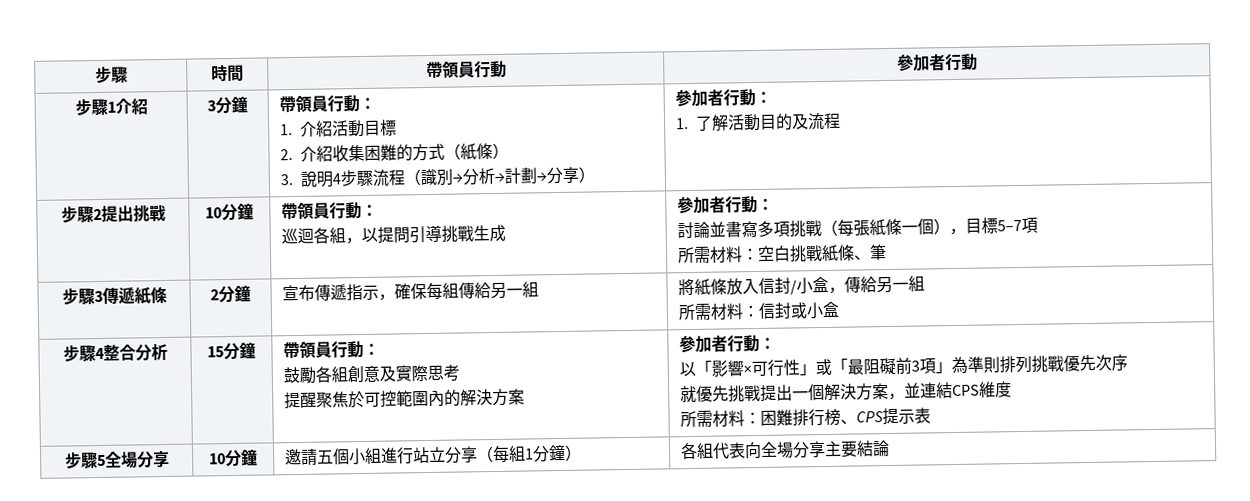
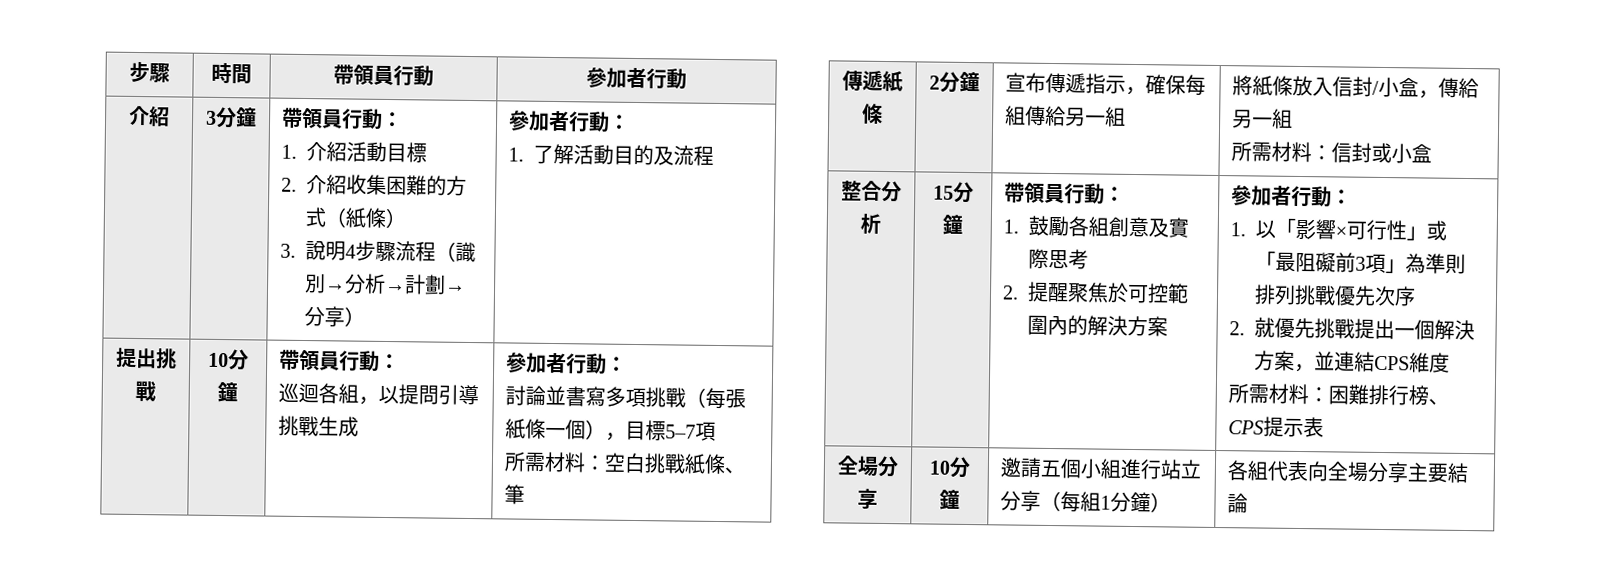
[74,98,116,117] 步驟1 -> (687, 79) none
[60,206,102,224] 步驟2 -> (714, 155) none
[61,288,103,306] 步驟3 -> (525, 494) none
[62,345,105,363] 步驟4 -> (1432, 153) none
(381, 349) none -> [1002,219,1019,234] 1.
(461, 373) none -> [1001,285,1019,300] 2.
(777, 343) none -> [1229,222,1246,237] 1.
(1129, 363) none -> [1228,321,1245,336] 2.
[64,452,106,470] 步驟5 -> (1324, 427) none

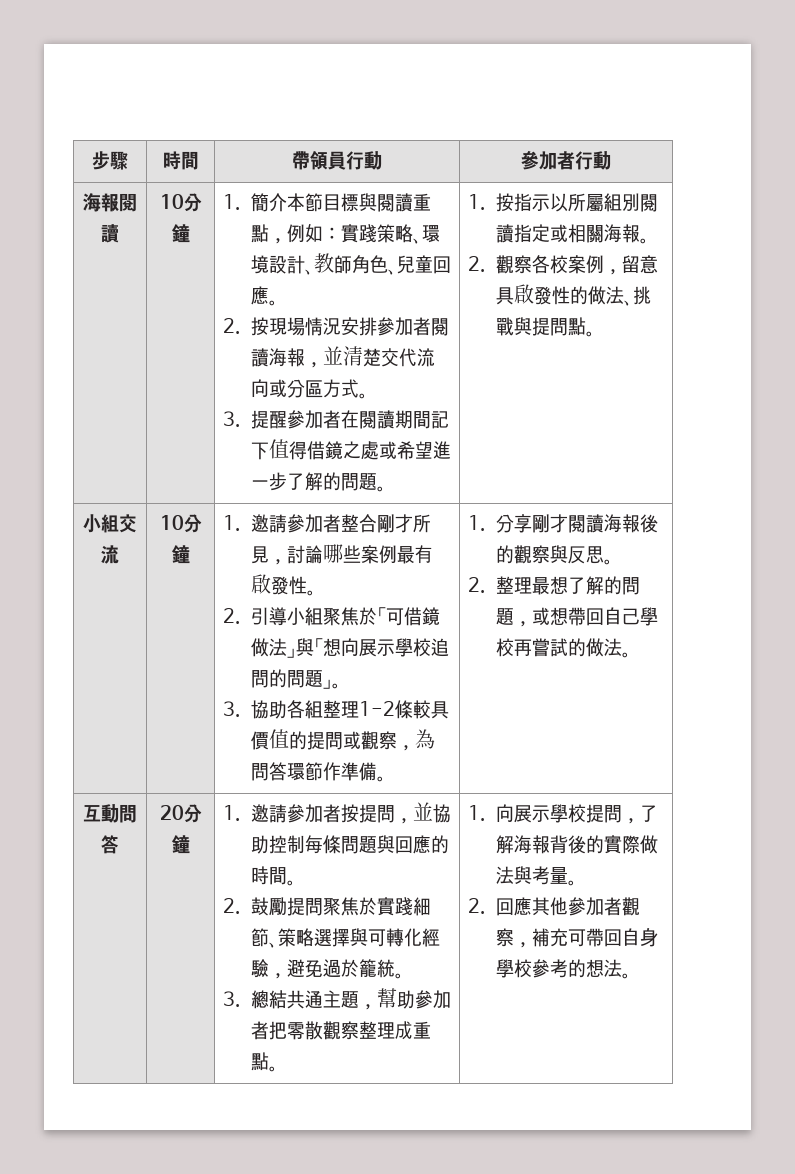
[128,105,170,127] [205,106,257,129] [280,107,403,130] [280,141,427,163] [280,174,467,196] [304,207,407,229] [279,240,476,263] [303,273,466,295] [303,306,365,328] [507,110,630,133] [507,143,714,166] [116,347,177,370] [135,380,156,402] [208,349,249,371] [217,381,238,403] [278,349,400,372] [277,382,479,406] [277,415,359,437] [505,352,627,375] [504,385,746,410] [504,418,716,441] [503,451,745,475] [503,484,525,505] [842,70,903,93] [862,103,883,124] [929,71,980,93] [1004,72,1206,96] [1004,105,1126,127] [1231,75,1479,99] [1231,108,1293,129] [1230,141,1432,164] [841,180,902,203] [860,213,881,234] [933,181,974,204] [942,214,963,235] [1003,182,1125,205] [1002,215,1189,238] [1027,248,1089,270] [1001,281,1189,304] [1026,315,1168,337] [1230,185,1352,208] [1229,218,1447,241] [1254,251,1466,274] [1253,284,1416,307] [1228,317,1475,341] [1253,350,1450,373] [1227,383,1449,406] [1227,416,1324,438] [837,455,899,478] [857,488,878,509] [929,456,971,479] [939,489,960,510] [999,457,1202,480] [999,490,1171,513] [1226,460,1469,484] [1226,493,1248,514] 介紹 | 3分鐘 | 帶領員行動： // 1.介紹活動目標 // 2.介紹收集困難的方式（紙條） // 3.說明4步驟流程（識別→分析→計劃→分享） | 參加者行動： // 1.了解活動目的及流程 // 提出挑戰 | 10分鐘 | 帶領員行動： // 巡迴各組，以提問引導挑戰生成 | 參加者行動： // 討論並書寫多項挑戰（每張紙條一個），目標5–7項 // 所需材料：空白挑戰紙條、筆 // 傳遞紙條 | 2分鐘 | 宣布傳遞指示，確保每組傳給另一組 | 將紙條放入信封/小盒，傳給另一組 // 所需材料：信封或小盒 // 整合分析 | 15分鐘 | 帶領員行動： // 1.鼓勵各組創意及實際思考 // 2.提醒聚焦於可控範圍內的解決方案 | 參加者行動： // 1.以「影響×可行性」或「最阻礙前3項」為準則排列挑戰優先次序 // 2.就優先挑戰提出一個解決方案，並連結CPS維度 // 所需材料：困難排行榜、CPS提示表 // 全場分享 | 10分鐘 | 邀請五個小組進行站立分享（每組1分鐘） | 各組代表向全場分享主要結論 -> [83,193,137,212] [101,224,119,243] [159,193,202,212] [171,224,190,243] [222,193,431,212] [250,224,440,244] [250,253,451,275] [250,286,278,306] [222,317,449,336] [250,346,435,368] [250,379,368,399] [222,410,449,429] [250,439,451,460] [250,472,386,492] [467,193,658,212] [495,224,649,244] [467,255,658,275] [495,284,651,306] [495,317,595,337] [83,514,137,533] [101,545,119,564] [159,514,202,533] [171,545,190,564] [222,514,431,533] [250,544,433,565] [250,574,316,596] [222,607,440,626] [250,638,449,658] [250,669,341,689] [222,700,449,719] [250,729,435,751] [250,762,386,782] [467,514,658,533] [495,545,613,565] [467,576,640,595] [495,607,658,627] [495,638,631,658] [83,804,137,823] [101,835,119,854] [159,804,202,823] [171,835,190,854] [222,802,451,824] [250,835,449,854] [250,866,296,886] [222,897,431,916] [250,928,440,948] [250,959,404,979] [222,988,451,1010] [250,1021,431,1040] [250,1052,278,1072] [467,804,658,824] [495,835,658,854] [495,866,577,886] [467,897,640,916] [495,927,658,948] [495,959,631,979] 海報閱讀 | 10分鐘 | 1.簡介本節目標與閱讀重點，例如：實踐策略、環境設計、教師角色、兒童回應。 // 2.按現場情況安排參加者閱讀海報，並清楚交代流向或分區方式。 // 3.提醒參加者在閱讀期間記下值得借鏡之處或希望進一步了解的問題。 | 1.按指示以所屬組別閱讀指定或相關海報。 // 2.觀察各校案例，留意具啟發性的做法、挑戰與提問點。 // 小組交流 | 10分鐘 | 1.邀請參加者整合剛才所見，討論哪些案例最有啟發性。 // 2.引導小組聚焦於「可借鏡做法」與「想向展示學校追問的問題」。 // 3.協助各組整理1-2條較具價值的提問或觀察，為問答環節作準備。 | 1.分享剛才閱讀海報後的觀察與反思。 // 2.整理最想了解的問題，或想帶回自己學校再嘗試的做法。 // 互動問答 | 20分鐘 | 1.邀請參加者按提問，並協助控制每條問題與回應的時間。 // 2.鼓勵提問聚焦於實踐細節、策略選擇與可轉化經驗，避免過於籠統。 // 3.總結共通主題，幫助參加者把零散觀察整理成重點。 | 1.向展示學校提問，了解海報背後的實際做法與考量。 // 2.回應其他參加者觀察，補充可帶回自身學校參考的想法。

